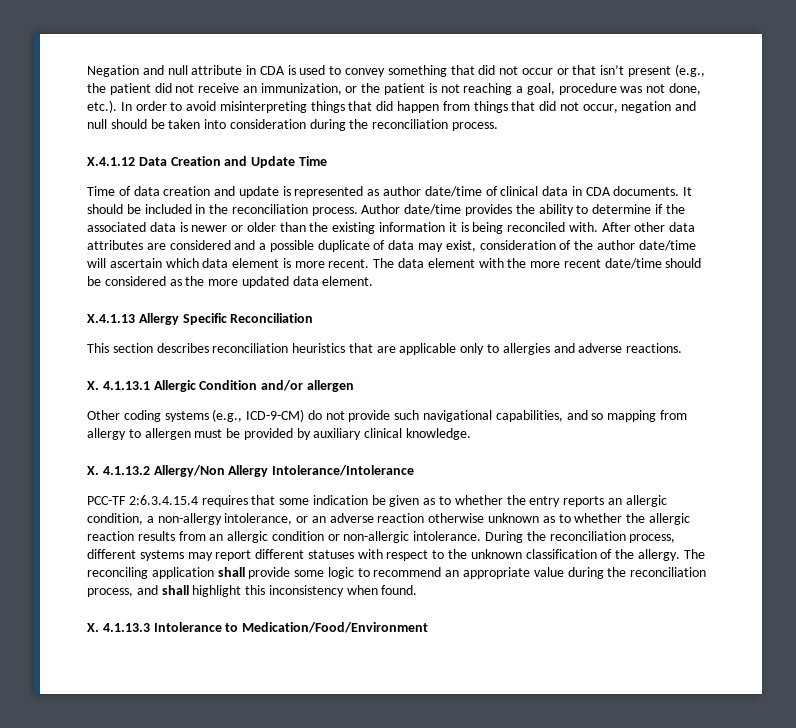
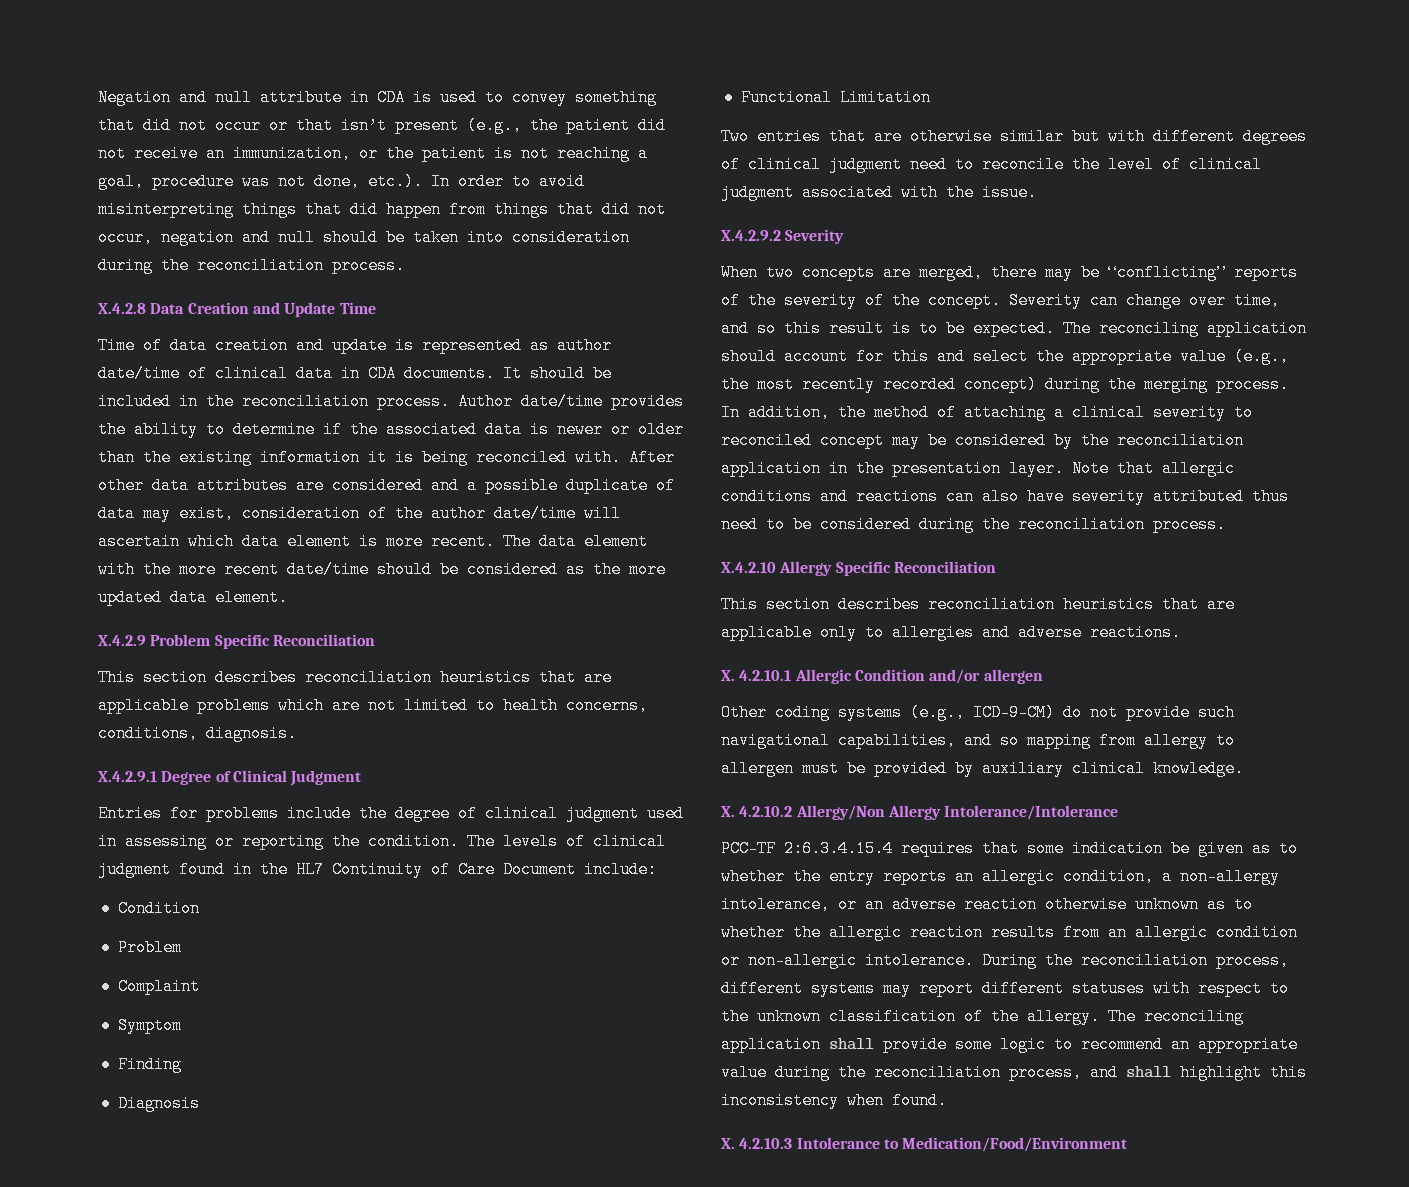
[87,157,135,166] X.4.1.12 -> [98,303,146,314] X.4.2.8
[87,314,135,323] X.4.1.13 -> [98,634,375,649] [98,669,612,686] [98,697,648,714] [98,725,297,742] [98,770,362,786] [98,805,684,822] [98,833,666,850] [98,861,657,878] [117,900,200,917] [117,939,182,956] [117,978,200,995] [117,1017,182,1034] [117,1056,182,1073] [117,1095,200,1112] [740,89,931,106] [721,128,1307,145] [721,156,1262,173] [721,184,1037,201] [721,229,845,244] [721,264,1298,281] [721,292,1280,309] [721,320,1307,337] [721,348,1289,365] [721,376,1289,393] [721,404,1253,421] [721,432,1244,449] [721,460,1235,477] [721,488,1289,505] [721,516,1226,533] [721,562,776,573] X.4.2.9 Problem Specific Reconciliation // This section describes reconciliation heuristics that are applicable problems which are not limited to health concerns, conditions, diagnosis. // X.4.2.9.1 Degree of Clinical Judgment // Entries for problems include the degree of clinical judgment used in assessing or reporting the condition. The levels of clinical judgment found in the HL7 Continuity of Care Document include: // Condition // Problem // Complaint // Symptom // Finding // Diagnosis // Functional Limitation // Two entries that are otherwise similar but with different degrees of clinical judgment need to reconcile the level of clinical judgment associated with the issue. // X.4.2.9.2 Severity // When two concepts are merged, there may be “conflicting” reports of the severity of the concept. Severity can change over time, and so this result is to be expected. The reconciling application should account for this and select the appropriate value (e.g., the most recently recorded concept) during the merging process. In addition, the method of attaching a clinical severity to reconciled concept may be considered by the reconciliation application in the presentation layer. Note that allergic conditions and reactions can also have severity attributed thus need to be considered during the reconciliation process. // X.4.2.10
[102,381,150,390] 4.1.13.1 -> [739,670,792,681] 4.2.10.1
[102,466,150,475] 4.1.13.2 -> [739,806,793,817] 4.2.10.2
[102,623,150,632] 4.1.13.3 -> [739,1138,793,1149] 4.2.10.3

